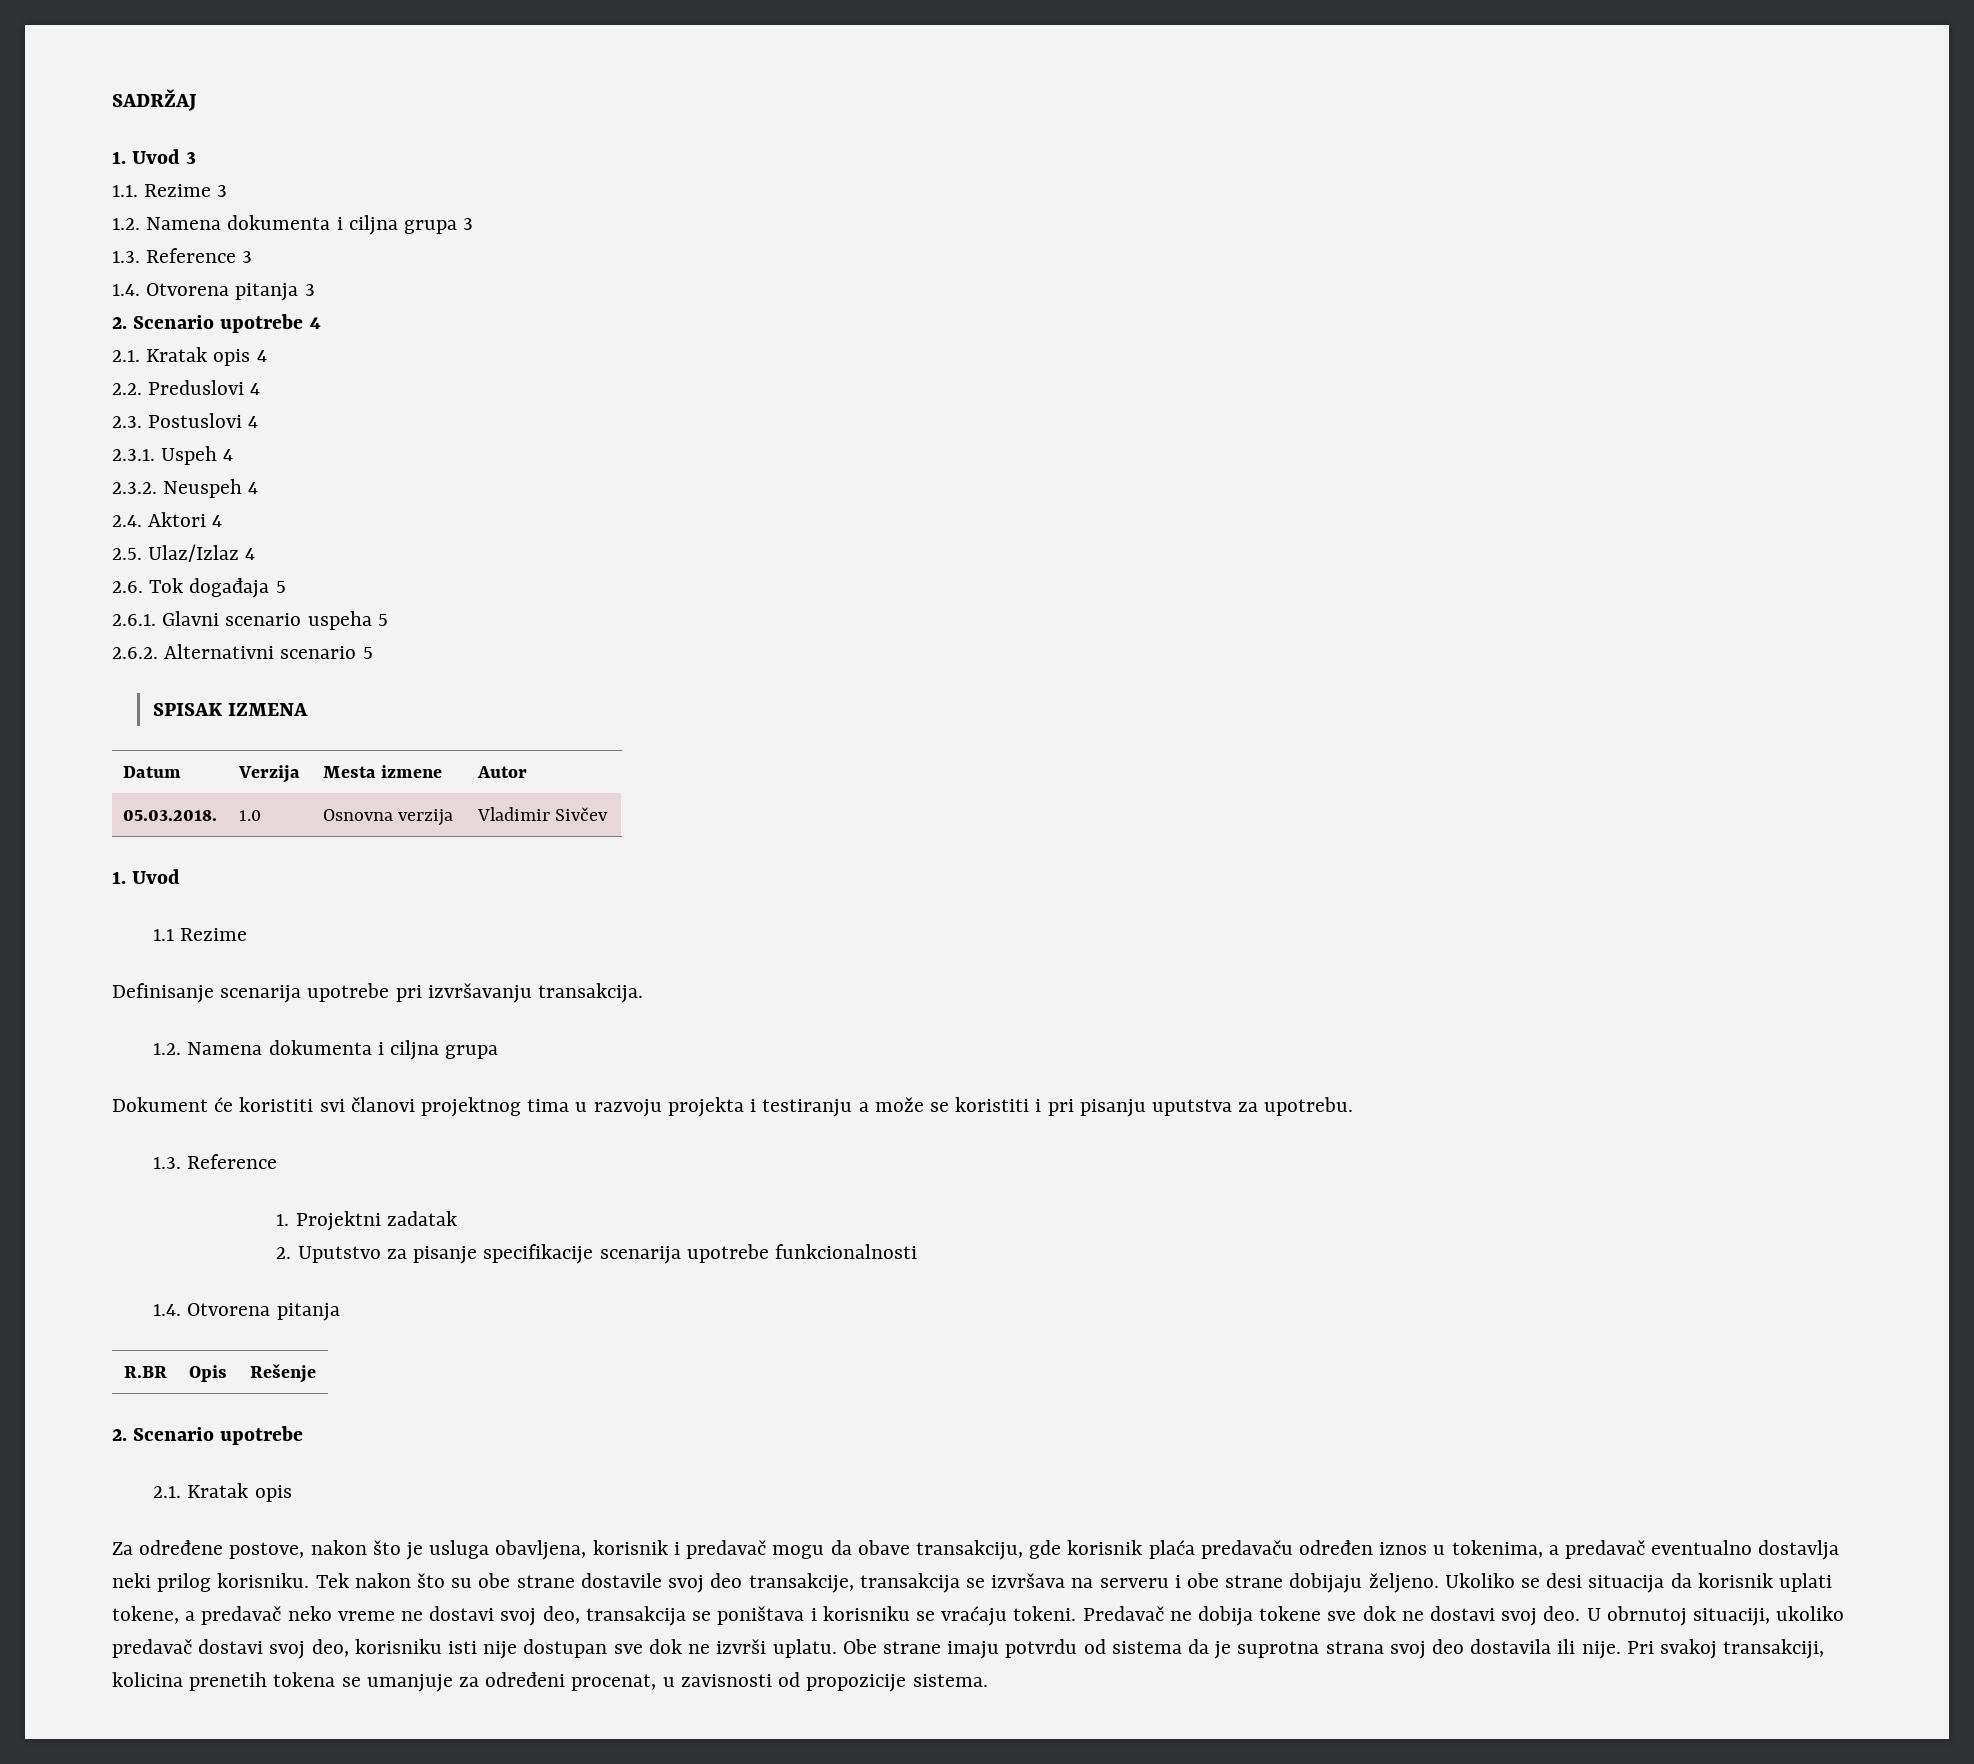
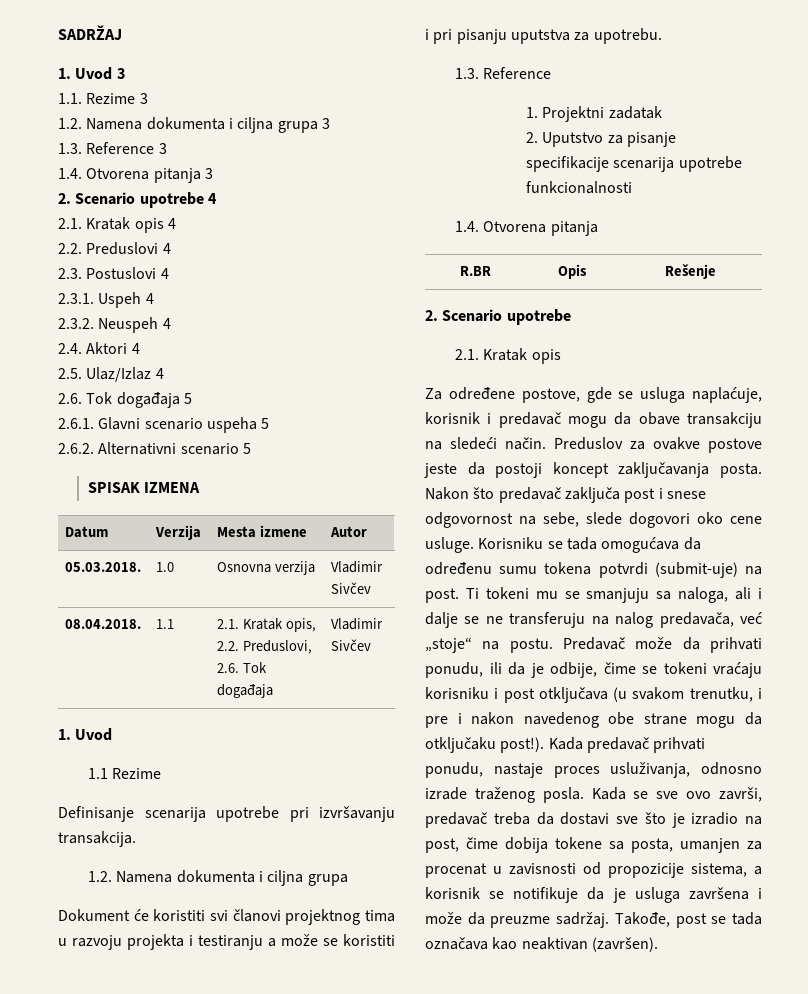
(609, 814) none -> [65,619,142,629] [156,619,175,629] [217,618,317,632] [217,640,313,654] [217,662,268,673] [217,684,274,698] [331,618,384,630] [331,639,372,651] // 08.04.2018. | 1.1 | 2.1. Kratak opis, 2.2. Preduslovi, 2.6. Tok događaja | Vladimir Sivčev
[310,1540,587,1560] nakon što je usluga obavljena, -> [586,387,762,403] gde se usluga naplaćuje,
[915,1540,1840,1560] [112,1573,1833,1593] [112,1606,1845,1626] [112,1639,1825,1659] [112,1672,988,1692] transakciju, gde korisnik plaća predavaču određen iznos u tokenima, a predavač eventualno dostavlja neki prilog korisniku. Tek nakon što su obe strane dostavile svoj deo transakcije, transakcija se izvršava na serveru i obe strane dobijaju željeno. Ukoliko se desi situacija da korisnik uplati tokene, a predavač neko vreme ne dostavi svoj deo, transakcija se poništava i korisniku se vraćaju tokeni. Predavač ne dobija tokene sve dok ne dostavi svoj deo. U obrnutoj situaciji, ukoliko predavač dostavi svoj deo, korisniku isti nije dostupan sve dok ne izvrši uplatu. Obe strane imaju potvrdu od sistema da je suprotna strana svoj deo dostavila ili nije. Pri svakoj transakciji, kolicina prenetih tokena se umanjuje za određeni procenat, u zavisnosti od propozicije sistema. -> [687,412,762,428] [425,437,762,453] [424,462,762,478] [425,487,706,503] [425,512,762,528] [425,537,701,553] [425,562,762,578] [425,587,762,603] [425,612,762,628] [425,637,762,653] [425,662,762,678] [425,687,762,703] [425,712,762,728] [425,737,706,753] [425,762,762,778] [425,787,762,803] [425,812,762,828] [425,837,762,853] [425,862,762,878] [425,887,762,903] [425,912,762,928] [425,937,658,952] transakciju na sledeći način. Preduslov za ovakve postove jeste da postoji koncept zaključavanja posta. Nakon što predavač zaključa post i snese odgovornost na sebe, slede dogovori oko cene usluge. Korisniku se tada omogućava da određenu sumu tokena potvrdi (submit-uje) na post. Ti tokeni mu se smanjuju sa naloga, ali i dalje se ne transferuju na nalog predavača, već „stoje“ na postu. Predavač može da prihvati ponudu, ili da je odbije, čime se tokeni vraćaju korisniku i post otključava (u svakom trenutku, i pre i nakon navedenog obe strane mogu da otključaku post!). Kada predavač prihvati ponudu, nastaje proces usluživanja, odnosno izrade traženog posla. Kada se sve ovo završi, predavač treba da dostavi sve što je izradio na post, čime dobija tokene sa posta, umanjen za procenat u zavisnosti od propozicije sistema, a korisnik se notifikuje da je usluga završena i može da preuzme sadržaj. Takođe, post se tada označava kao neaktivan (završen).

